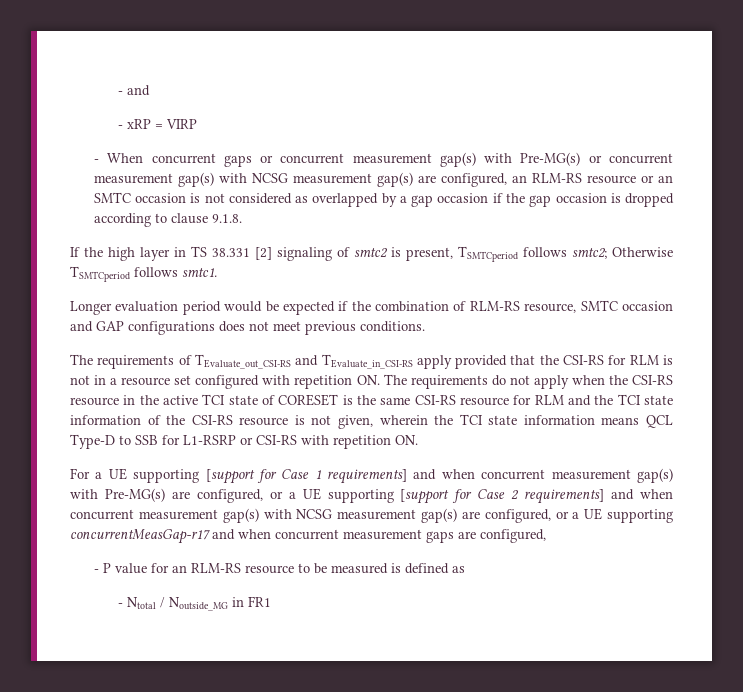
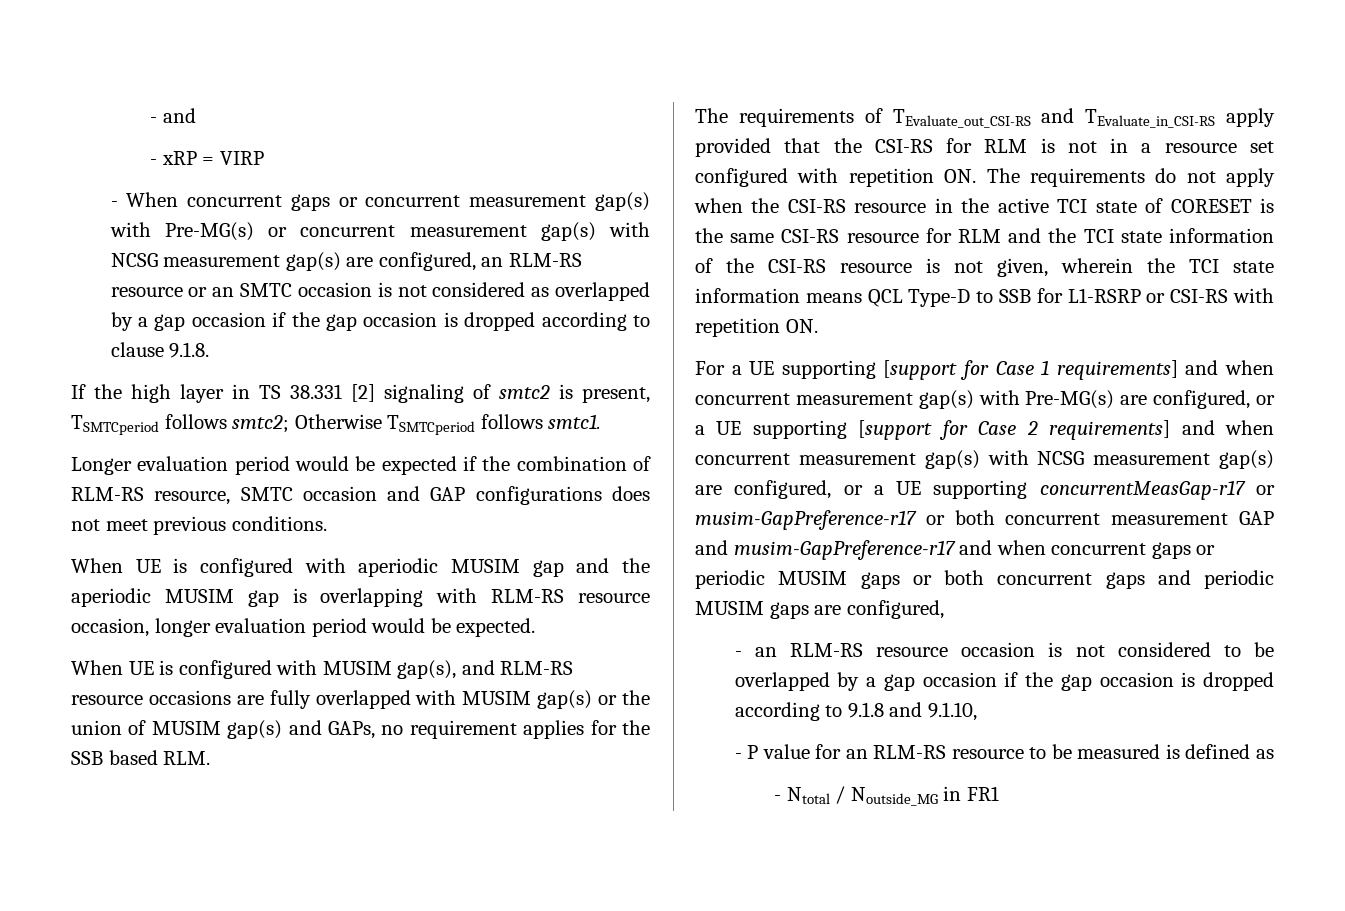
(425, 326) none -> [71,558,651,577] [71,588,650,607] [71,618,536,637] [71,660,574,679] [71,690,651,709] [71,720,650,739] [71,750,211,765] // When UE is configured with aperiodic MUSIM gap and the aperiodic MUSIM gap is overlapping with RLM-RS resource occasion, longer evaluation period would be expected. // When UE is configured with MUSIM gap(s), and RLM-RS resource occasions are fully overlapped with MUSIM gap(s) or the union of MUSIM gap(s) and GAPs, no requirement applies for the SSB based RLM.
[212,529,546,543] and when concurrent measurement gaps are configured, -> [1256,485,1275,495] [695,510,1274,530] [695,540,1216,560] [695,570,1274,589] [695,600,944,619] [734,642,1274,657] [734,672,1274,691] [734,702,977,721] or musim-GapPreference-r17 or both concurrent measurement GAP and musim-GapPreference-r17 and when concurrent gaps or periodic MUSIM gaps or both concurrent gaps and periodic MUSIM gaps are configured, // - an RLM-RS resource occasion is not considered to be overlapped by a gap occasion if the gap occasion is dropped according to 9.1.8 and 9.1.10,

